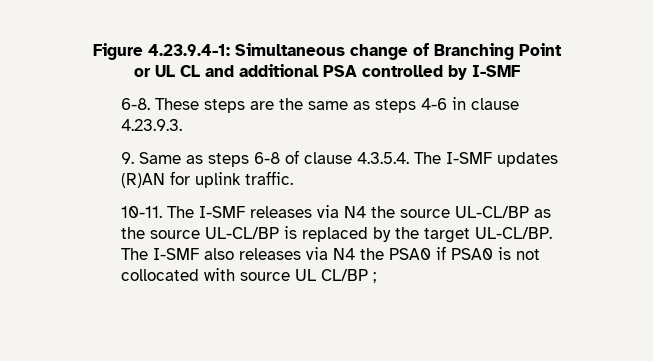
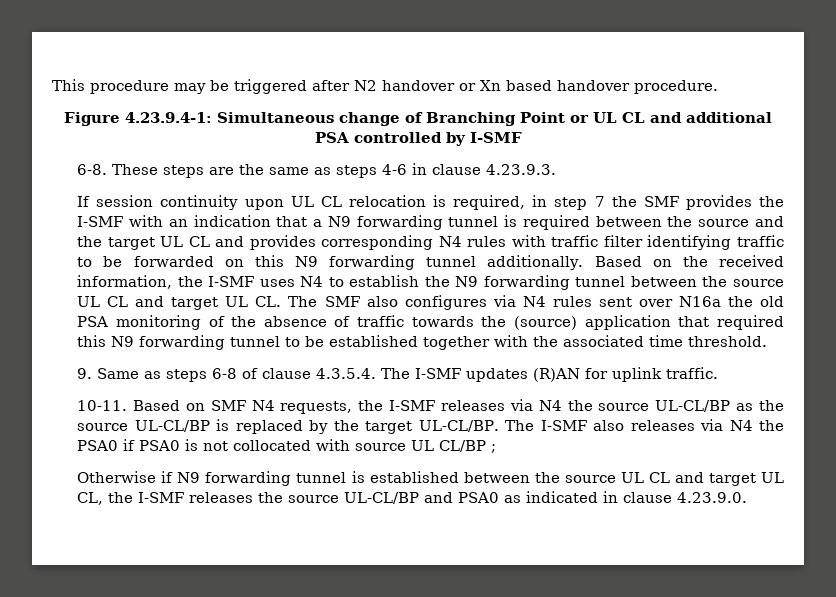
(92, 51) none -> [52,79,718,94] This procedure may be triggered after N2 handover or Xn based handover procedure. //
(182, 125) none -> [77,195,785,210] [77,215,784,230] [77,235,785,250] [77,255,784,270] [77,275,785,290] [77,295,784,310] [77,315,785,330] [77,335,768,350] // If session continuity upon UL CL relocation is required, in step 7 the SMF provides the I-SMF with an indication that a N9 forwarding tunnel is required between the source and the target UL CL and provides corresponding N4 rules with traffic filter identifying traffic to be forwarded on this N9 forwarding tunnel additionally. Based on the received information, the I-SMF uses N4 to establish the N9 forwarding tunnel between the source UL CL and target UL CL. The SMF also configures via N4 rules sent over N16a the old PSA monitoring of the absence of traffic towards the (source) application that required this N9 forwarding tunnel to be established together with the associated time threshold.
[166,206,194,218] The -> [133,400,384,414] Based on SMF N4 requests, the
(376, 277) none -> [77,471,785,486] [77,491,748,505] // Otherwise if N9 forwarding tunnel is established between the source UL CL and target UL CL, the I-SMF releases the source UL-CL/BP and PSA0 as indicated in clause 4.23.9.0.

